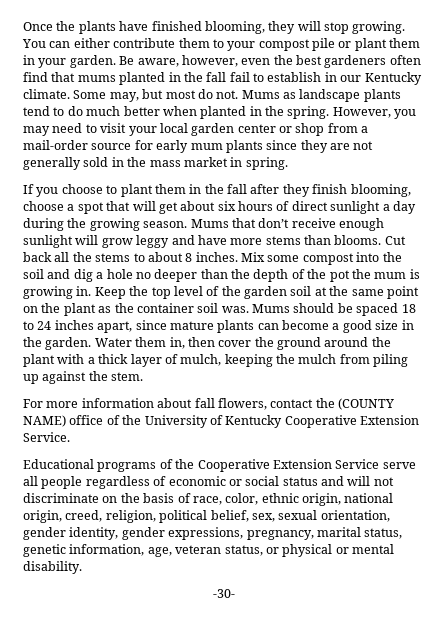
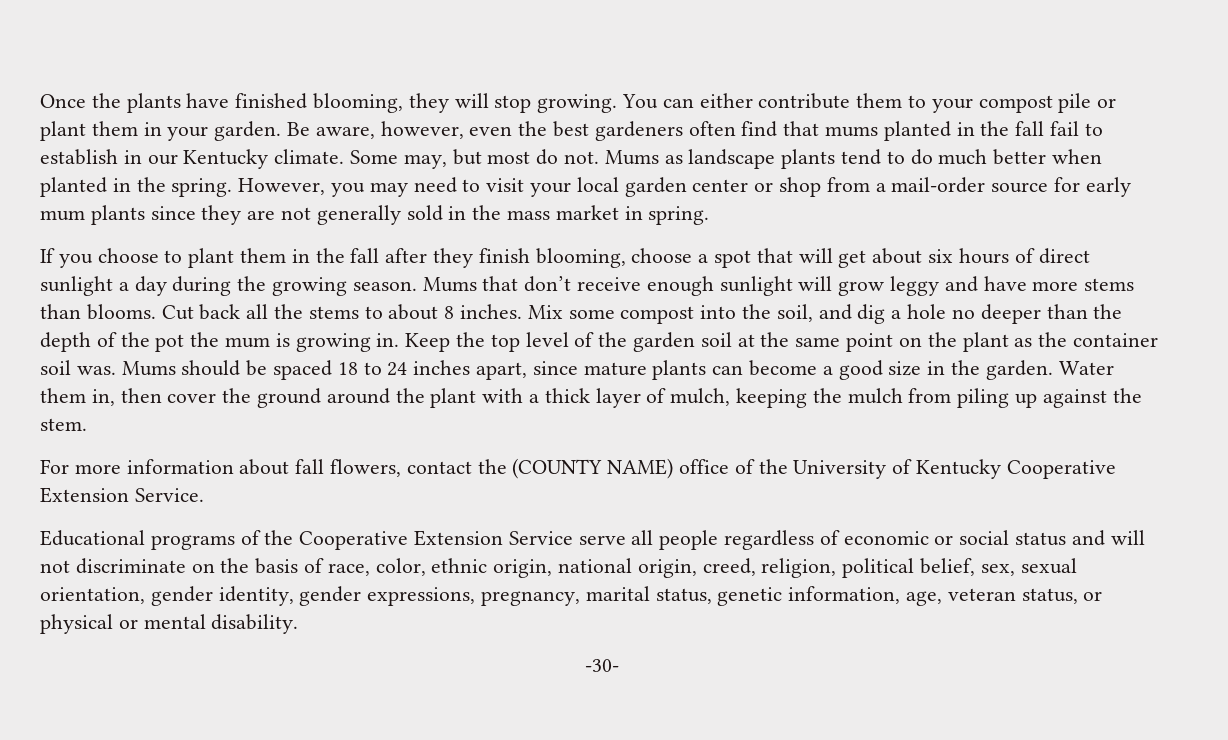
[23,269,44,279] soil -> [776,304,813,322] soil,

